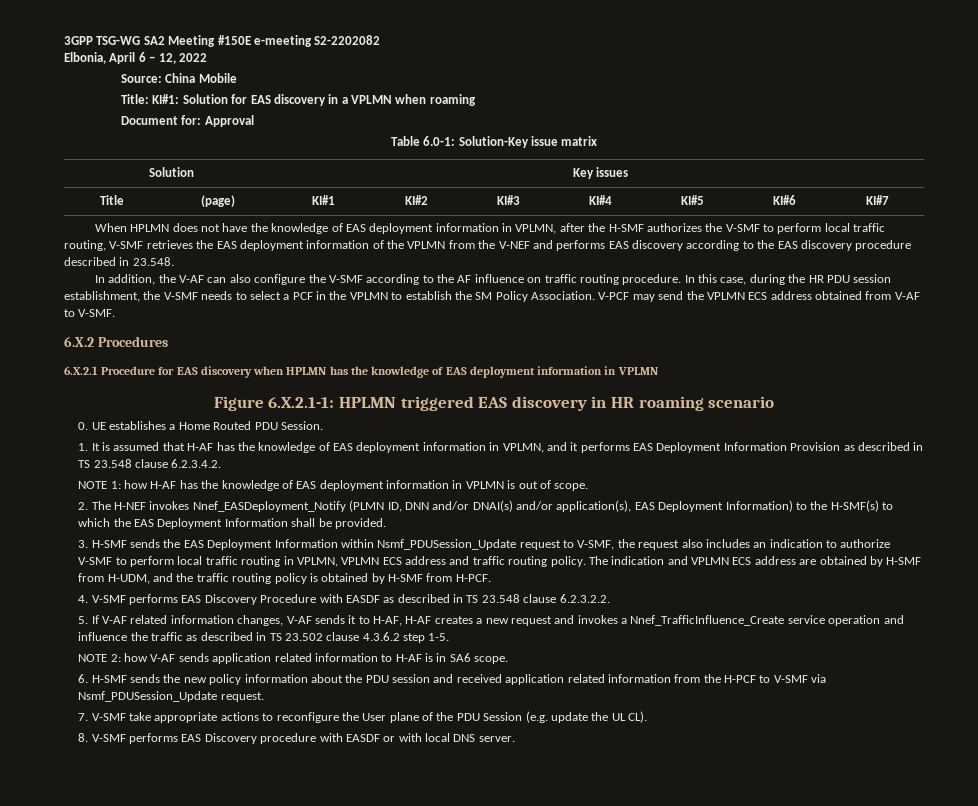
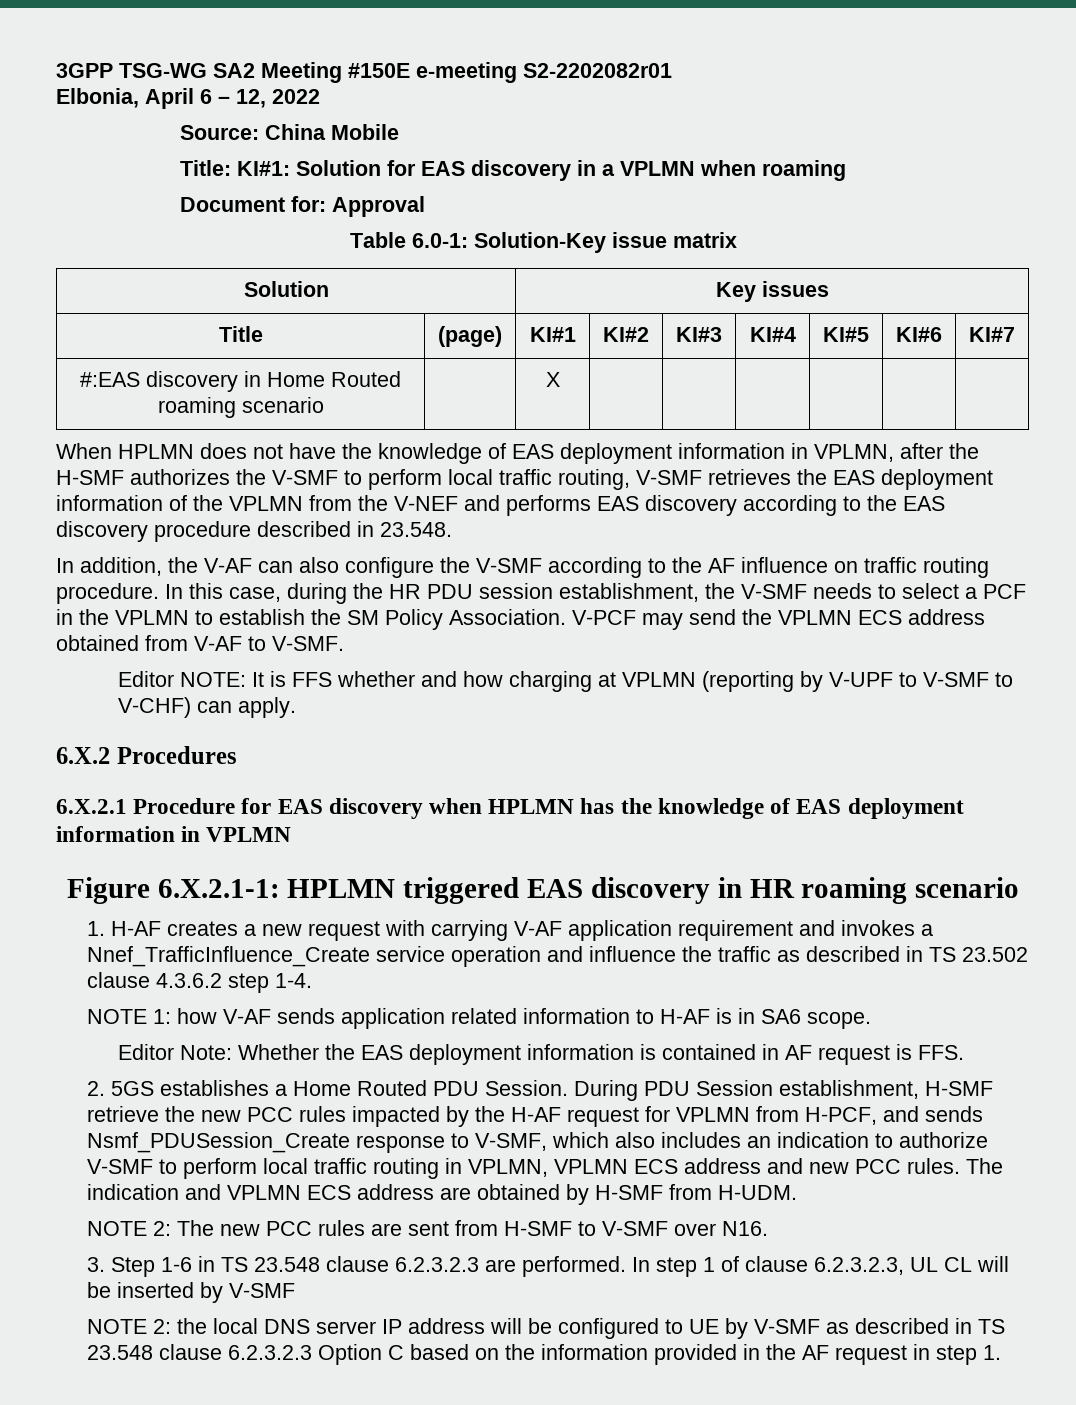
[314,35,381,45] S2-2202082 -> [523,63,672,78] S2-2202082r01
(889, 200) none -> [80,371,401,392] [157,397,324,418] [545,372,560,387] // #:EAS discovery in Home Routed roaming scenario | | X | | | | | |
(116, 313) none -> [117,671,1013,692] [117,697,296,718] // Editor NOTE: It is FFS whether and how charging at VPLMN (reporting by V-UPF to V-SMF to V-CHF) can apply.
[78,422,106,430] 0. UE -> [86,920,933,941] [86,946,1028,967] [86,972,312,993] [86,1008,871,1029] [117,1044,964,1065] [86,1081,154,1096] 1. H-AF creates a new request with carrying V-AF application requirement and invokes a Nnef_TrafficInfluence_Create service operation and influence the traffic as described in TS 23.502 clause 4.3.6.2 step 1-4. // NOTE 1: how V-AF sends application related information to H-AF is in SA6 scope. // Editor Note: Whether the EAS deployment information is contained in AF request is FFS. // 2. 5GS
[78,442,924,453] [78,459,222,468] [78,480,589,491] [78,500,894,512] [78,518,386,529] [78,539,680,550] // 1. It is assumed that H-AF has the knowledge of EAS deployment information in VPLMN, and it performs EAS Deployment Information Provision as described in TS 23.548 clause 6.2.3.4.2. // NOTE 1: how H-AF has the knowledge of EAS deployment information in VPLMN is out of scope. // 2. The H-NEF invokes Nnef_EASDeployment_Notify (PLMN ID, DNN and/or DNAI(s) and/or application(s), EAS Deployment Information) to the H-SMF(s) to which the EAS Deployment Information shall be provided. // 3. H-SMF sends the EAS Deployment Information within Nsmf_PDUSession_Update request to V-SMF, the request -> [573,1080,993,1101] [86,1106,983,1127] [86,1132,609,1153] During PDU Session establishment, H-SMF retrieve the new PCC rules impacted by the H-AF request for VPLMN from H-PCF, and sends Nsmf_PDUSession_Create response to V-SMF, which
[472,556,586,567] traffic routing policy. -> [808,1158,960,1174] new PCC rules.
[107,573,491,584] [78,594,610,605] [78,615,904,626] [78,632,450,643] [78,653,509,664] [78,674,827,685] [78,691,264,702] [78,711,648,723] [78,733,515,744] H-UDM, and the traffic routing policy is obtained by H-SMF from H-PCF. // 4. V-SMF performs EAS Discovery Procedure with EASDF as described in TS 23.548 clause 6.2.3.2.2. // 5. If V-AF related information changes, V-AF sends it to H-AF, H-AF creates a new request and invokes a Nnef_TrafficInfluence_Create service operation and influence the traffic as described in TS 23.502 clause 4.3.6.2 step 1-5. // NOTE 2: how V-AF sends application related information to H-AF is in SA6 scope. // 6. H-SMF sends the new policy information about the PDU session and received application related information from the H-PCF to V-SMF via Nsmf_PDUSession_Update request. // 7. V-SMF take appropriate actions to reconfigure the User plane of the PDU Session (e.g. update the UL CL). // 8. V-SMF performs EAS Discovery procedure with EASDF or with local DNS server. -> [717,1185,797,1200] [86,1220,768,1236] [86,1256,1009,1277] [86,1282,295,1303] [86,1318,1005,1339] [86,1344,1001,1365] H-UDM. // NOTE 2: The new PCC rules are sent from H-SMF to V-SMF over N16. // 3. Step 1-6 in TS 23.548 clause 6.2.3.2.3 are performed. In step 1 of clause 6.2.3.2.3, UL CL will be inserted by V-SMF // NOTE 2: the local DNS server IP address will be configured to UE by V-SMF as described in TS 23.548 clause 6.2.3.2.3 Option C based on the information provided in the AF request in step 1.

